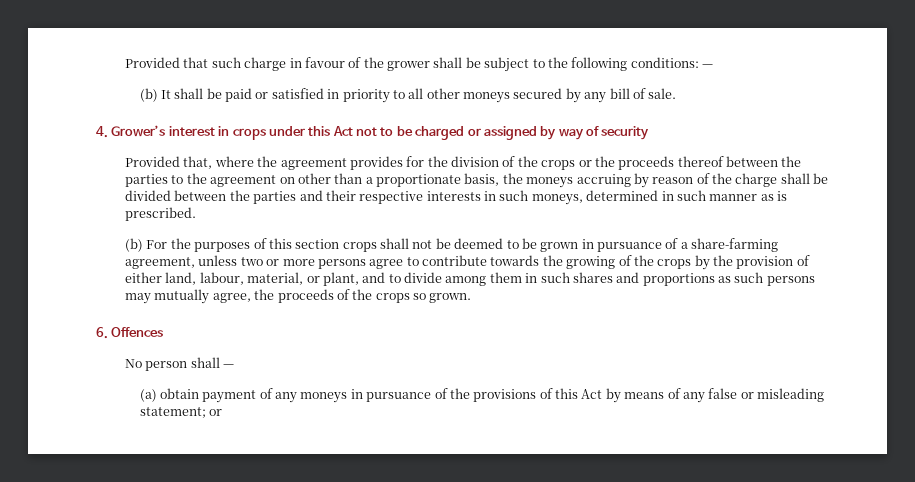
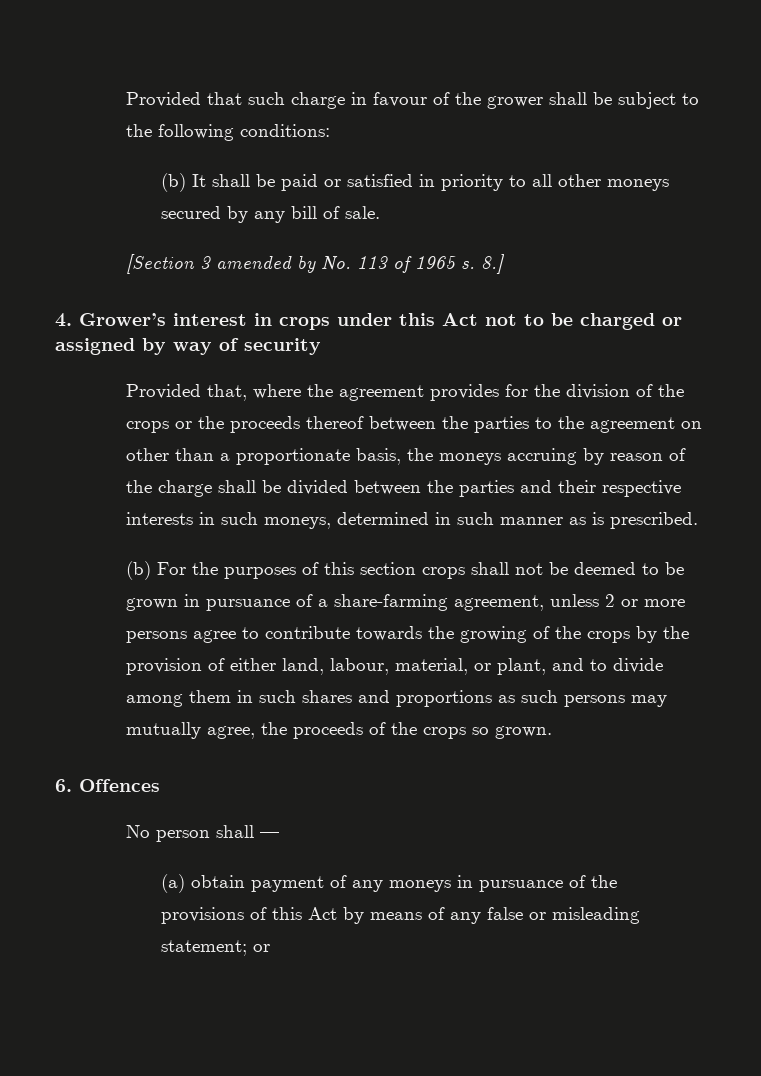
[702,64,714,68] — -> (330, 130) none
(677, 93) none -> [125,254,505,274] // [Section 3 amended by No. 113 of 1965 s. 8.]
[240,257,263,266] two -> [604,594,615,607] 2

